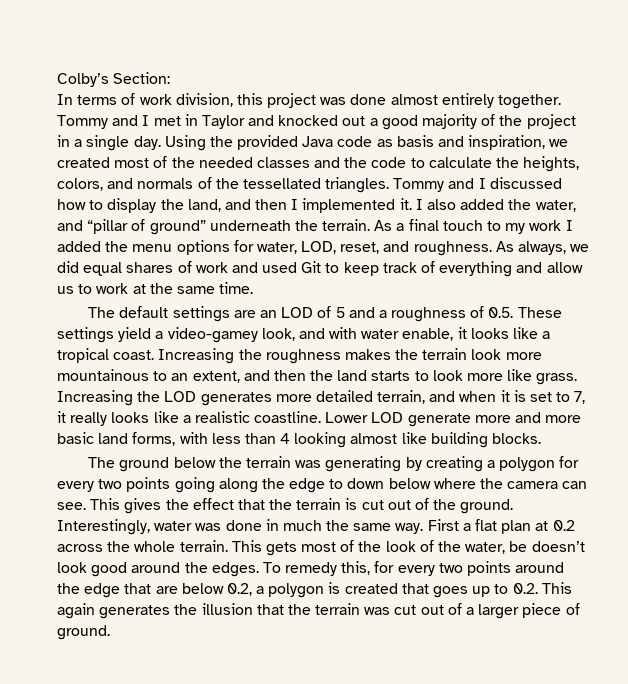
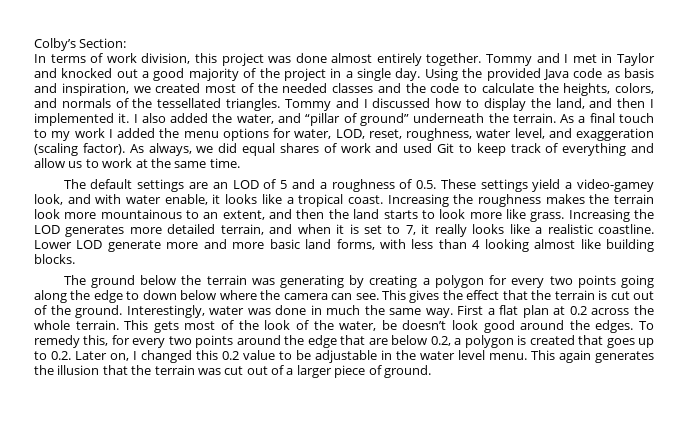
[383,241,492,256] and roughness. -> [406,128,654,141] [34,143,125,156] roughness, water level, and exaggeration (scaling factor).
(538, 588) none -> [75,350,527,363] Later on, I changed this 0.2 value to be adjustable in the water level menu.

